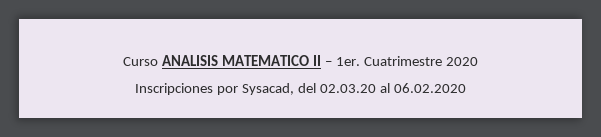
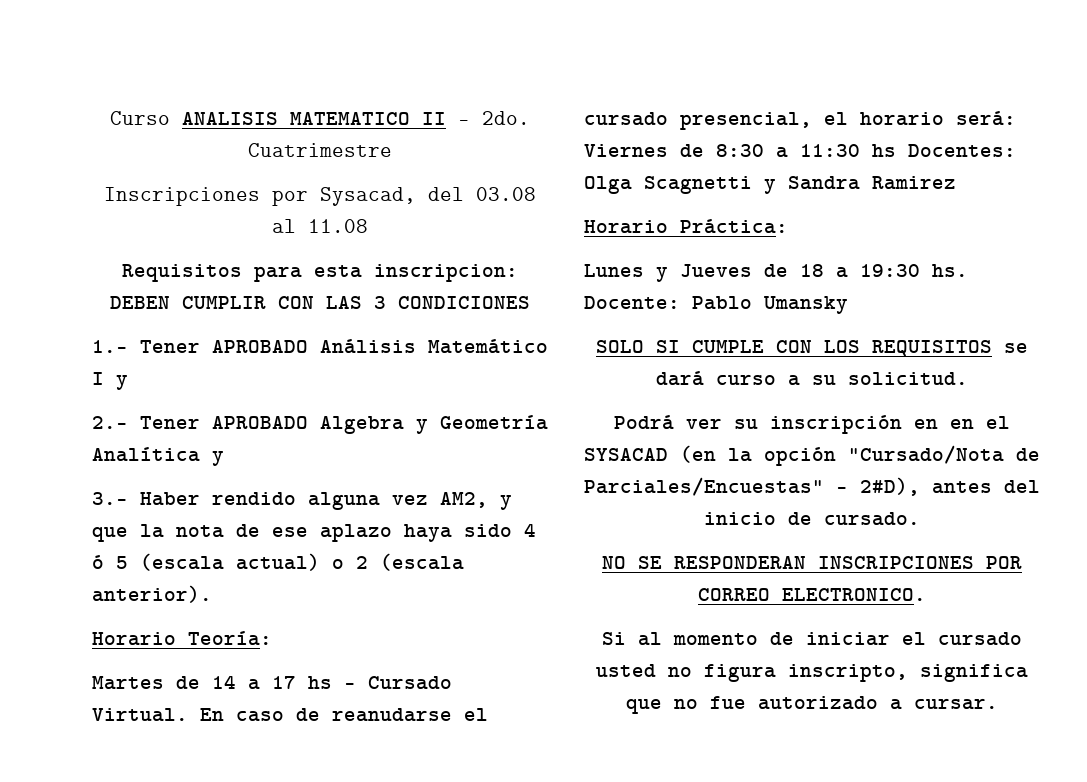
[335,57,360,66] 1er. -> [482,111,530,125] 2do.
[445,57,478,66] 2020 -> (392, 150) none
[319,83,466,93] 02.03.20 al 06.02.2020 -> [476,187,536,201] [272,219,368,233] [122,264,518,282] [110,296,530,309] [92,339,548,354] [92,372,128,390] [92,415,548,434] [92,447,224,466] [92,492,512,510] [92,523,536,542] [92,553,464,571] [92,585,212,603] [92,631,272,646] [92,675,452,690] [92,708,488,722] [584,111,1016,130] [584,144,1016,158] [584,176,956,194] [584,219,788,234] [584,264,968,282] [584,296,848,314] [596,340,1028,356] [656,371,968,386] [614,415,1010,434] [584,445,1040,466] [584,477,1040,496] [704,512,920,526] [602,556,1022,569] [698,588,926,601] [602,632,1022,646] [596,664,1028,682] [626,696,998,714] 03.08 al 11.08 // Requisitos para esta inscripcion: DEBEN CUMPLIR CON LAS 3 CONDICIONES // 1.- Tener APROBADO Análisis Matemático I y // 2.- Tener APROBADO Algebra y Geometría Analítica y // 3.- Haber rendido alguna vez AM2, y que la nota de ese aplazo haya sido 4 ó 5 (escala actual) o 2 (escala anterior). // Horario Teoría: // Martes de 14 a 17 hs - Cursado Virtual. En caso de reanudarse el cursado presencial, el horario será: Viernes de 8:30 a 11:30 hs Docentes: Olga Scagnetti y Sandra Ramirez // Horario Práctica: // Lunes y Jueves de 18 a 19:30 hs. Docente: Pablo Umansky // SOLO SI CUMPLE CON LOS REQUISITOS se dará curso a su solicitud. // Podrá ver su inscripción en en el SYSACAD (en la opción "Cursado/Nota de Parciales/Encuestas" - 2#D), antes del inicio de cursado. // NO SE RESPONDERAN INSCRIPCIONES POR CORREO ELECTRONICO. // Si al momento de iniciar el cursado usted no figura inscripto, significa que no fue autorizado a cursar.

